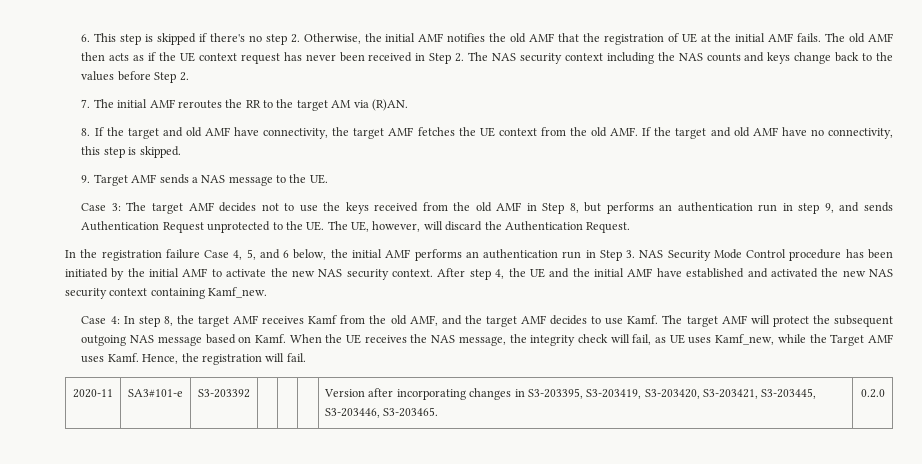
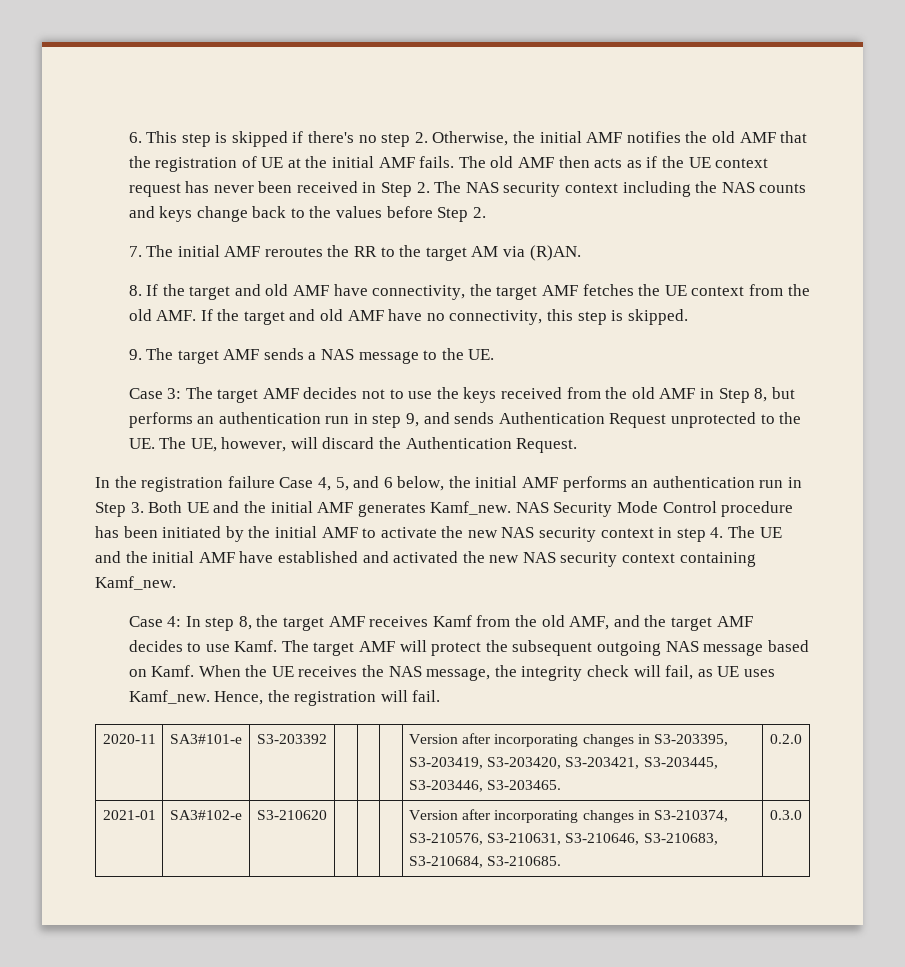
[93,174,128,186] Target -> [146,348,219,364] The target
(636, 254) none -> [148,501,512,517] Both UE and the initial AMF generates Kamf_new.
[392,268,526,280] context. After step 4, the -> [600,526,756,542] context in step 4. The
[715,334,893,346] [81,353,139,363] Kamf_new, while the Target AMF uses Kamf. -> [128,690,210,704] Kamf_new.
(885, 393) none -> [102,810,156,820] [170,810,242,820] [257,810,327,820] [408,809,728,823] [408,833,718,845] [408,856,562,868] [770,810,802,820] // 2021-01 | SA3#102-e | S3-210620 | | | | Version after incorporating changes in S3-210374, S3-210576, S3-210631, S3-210646, S3-210683, S3-210684, S3-210685. | 0.3.0

